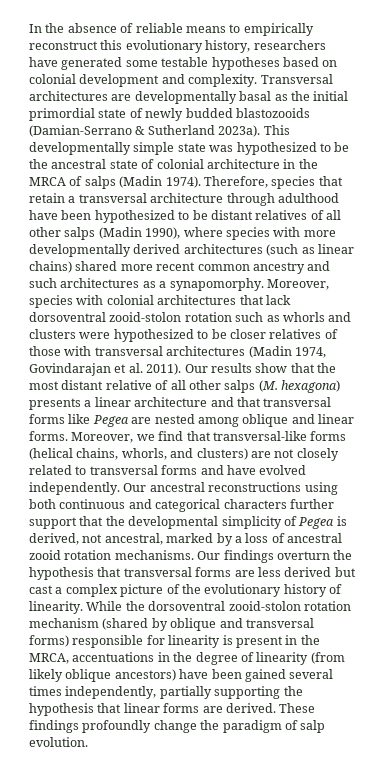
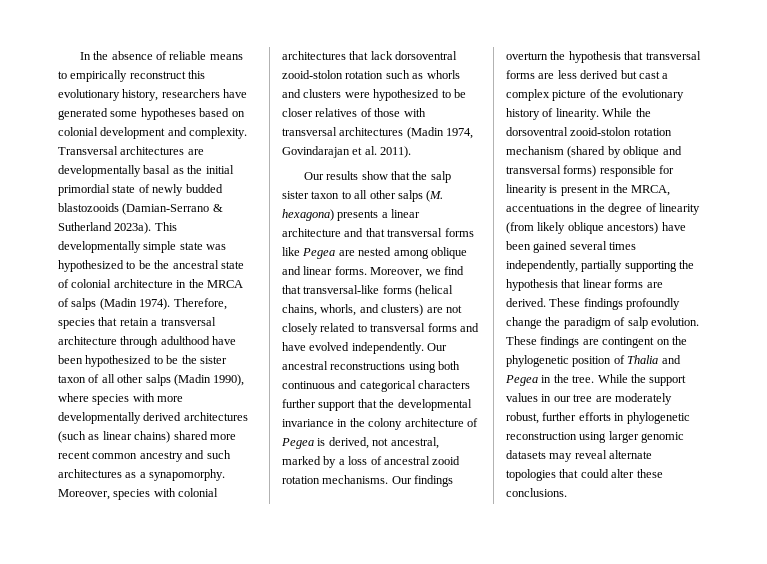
[161,57,209,67] testable -> (138, 114) none
[210,210,308,220] distant relatives -> [181,355,227,364] [58,375,86,383] the sister taxon
(182, 369) none -> (412, 152) //
[29,380,169,390] most distant relative of -> [430,171,451,183] [282,191,351,199] salp sister taxon to
[221,516,282,529] simplicity -> [282,418,464,430] invariance in the colony architecture
(88, 742) none -> [506,336,687,348] [506,355,681,367] [505,374,687,386] [506,393,672,405] [506,412,690,424] [506,431,685,443] [506,450,653,462] [506,469,663,481] [506,488,567,497] These findings are contingent on the phylogenetic position of Thalia and Pegea in the tree. While the support values in our tree are moderately robust, further efforts in phylogenetic reconstruction using larger genomic datasets may reveal alternate topologies that could alter these conclusions.

